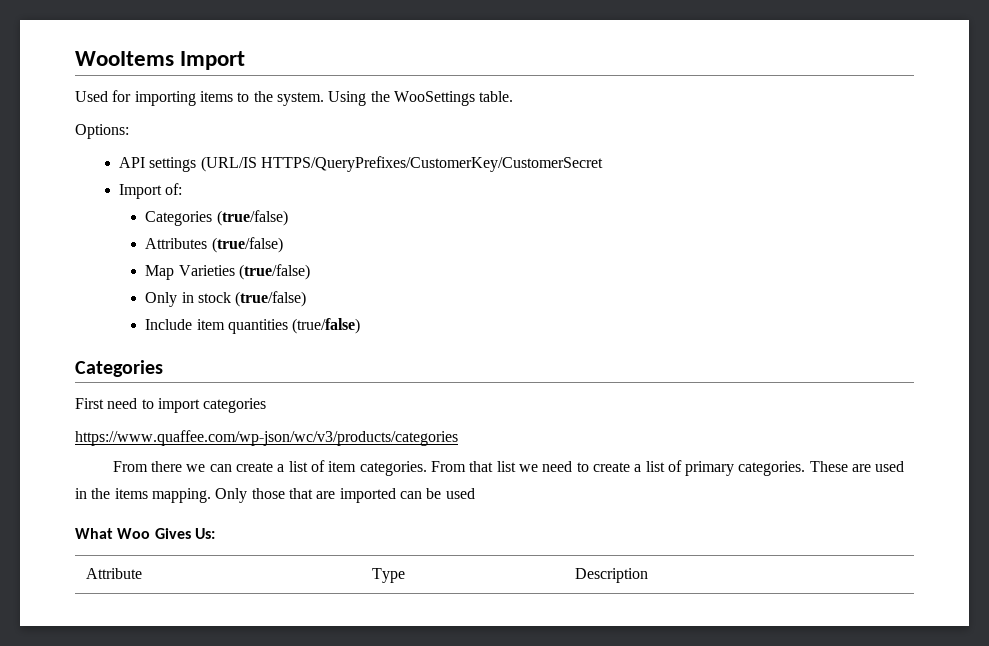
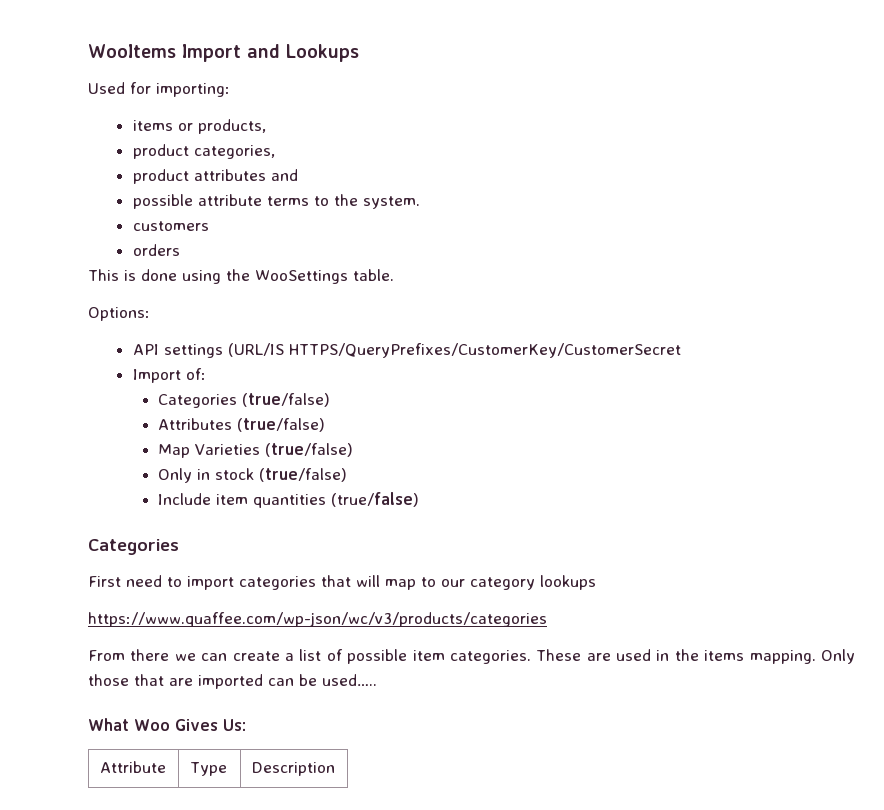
(246, 60) none -> [246,44,359,62] and Lookups
[134,91,367,106] importing items to the system. Using -> [156,83,230,97] [132,119,266,134] [132,144,275,159] [132,169,298,184] [132,194,420,209] [132,221,209,231] [132,244,180,256] [88,269,221,284] importing: // items or products, // product categories, // product attributes and // possible attribute terms to the system. // customers // orders // This is done using
(267, 405) none -> [321,575,596,590] that will map to our category lookups
(325, 466) none -> [347,649,408,664] possible
[430,460,806,476] From that list we need to create a list of primary categories. -> (531, 657) none
[445,488,475,499] used -> [322,674,377,686] used…..

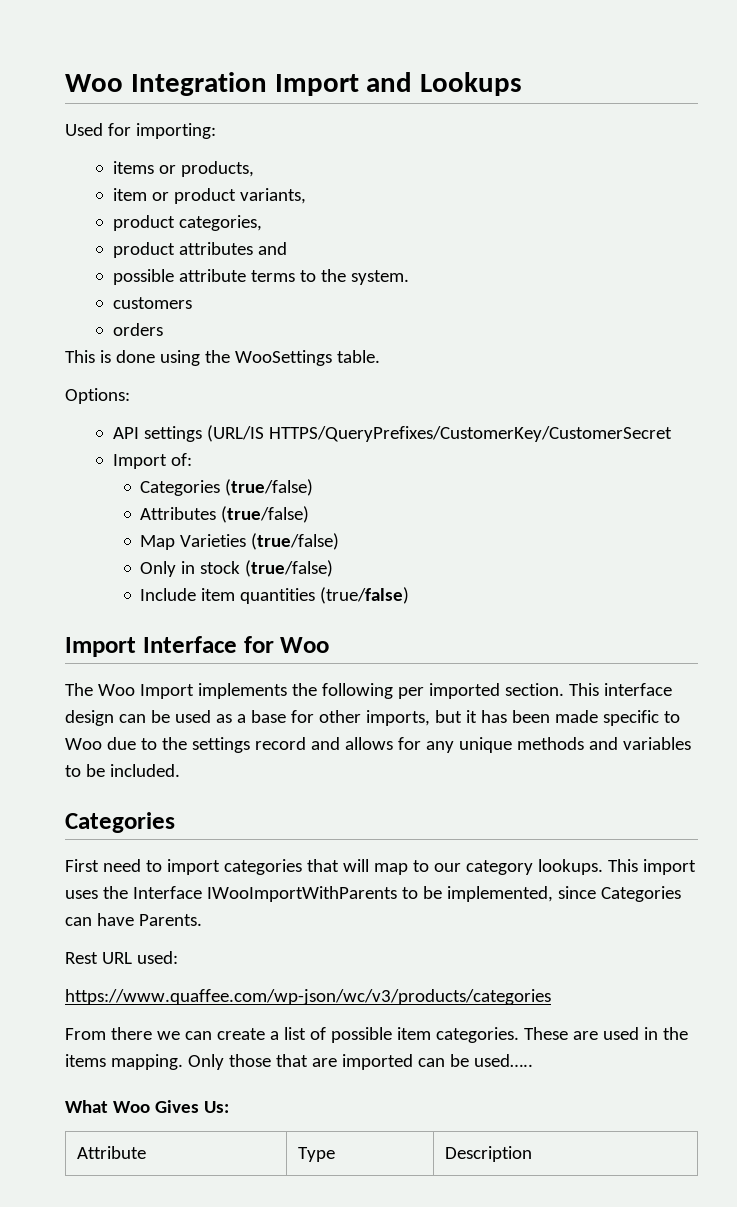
[88,44,176,58] WooItems -> [65,72,267,96] Woo Integration
(266, 126) none -> [112,188,306,204] // item or product variants,
(420, 499) none -> [65,636,330,657] [65,683,672,699] [65,710,680,726] [65,737,691,753] [65,764,180,777] // Import Interface for Woo // The Woo Import implements the following per imported section. This interface design can be used as a base for other imports, but it has been made specific to Woo due to the settings record and allows for any unique methods and variables to be included.
[540,575,596,590] lookups -> [537,859,696,875] [65,886,681,902] [65,913,202,926] [65,951,178,964] lookups. This import uses the Interface IWooImportWithParents to be implemented, since Categories can have Parents. // Rest URL used:

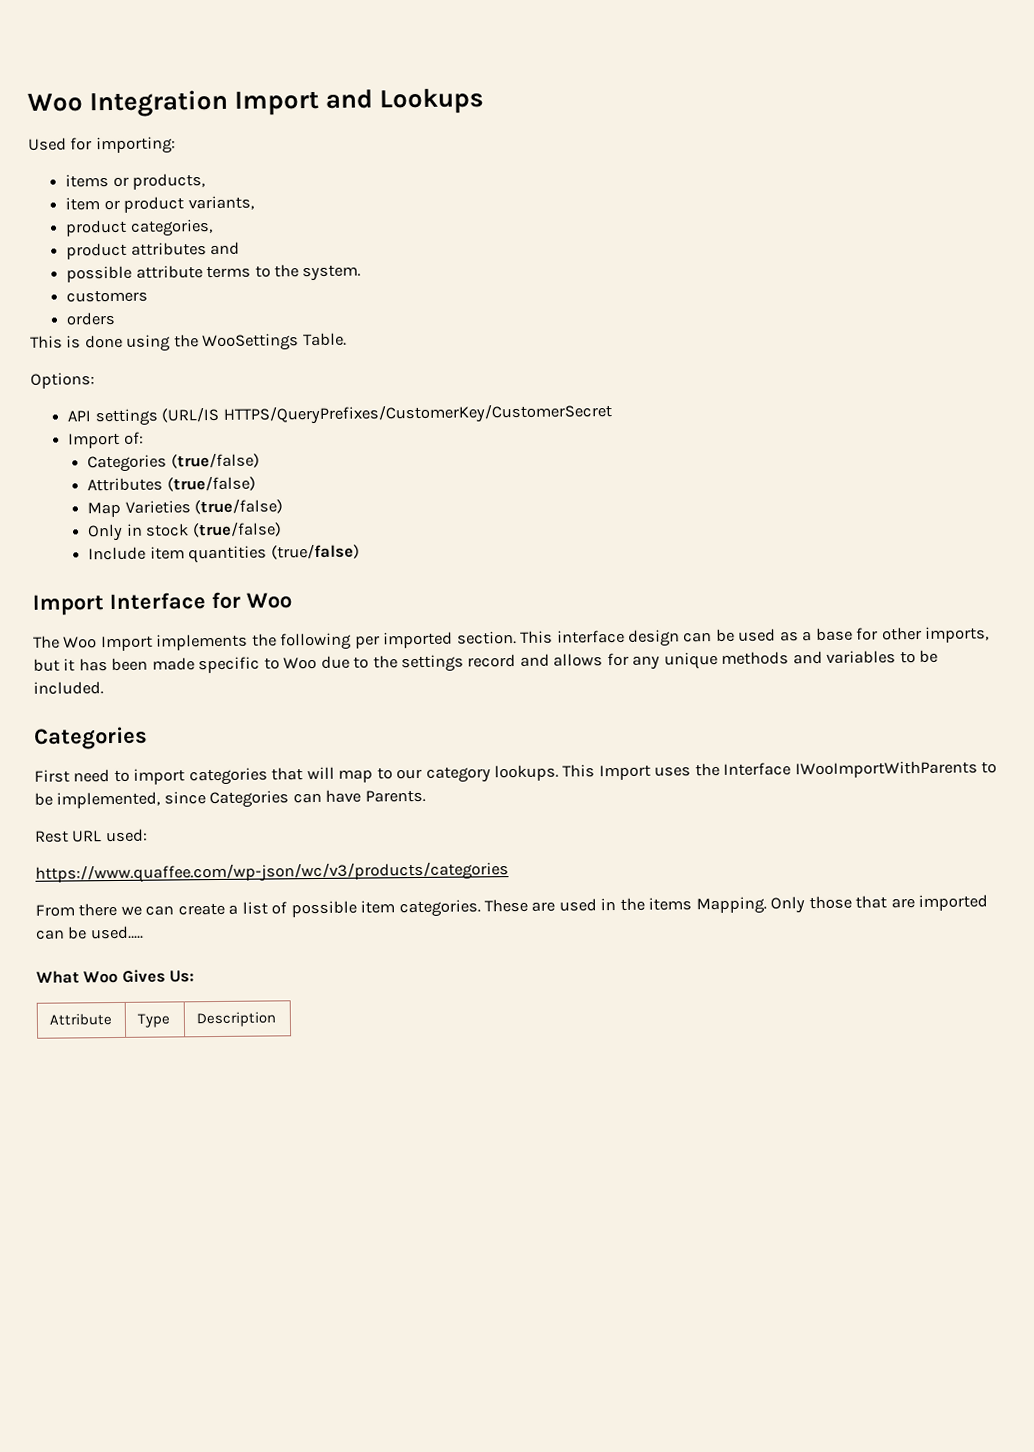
[336,350,380,363] table. -> [302,332,347,347] Table.
[642,859,696,875] import -> [598,764,651,781] Import
[110,1054,183,1070] mapping. -> [695,896,767,915] Mapping.

